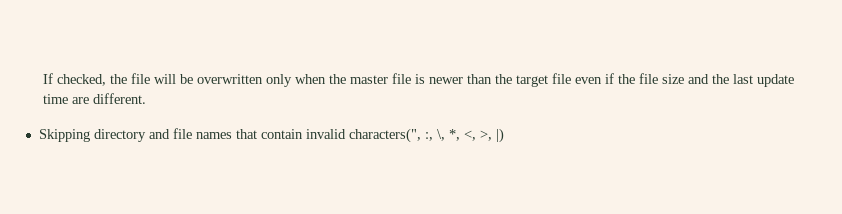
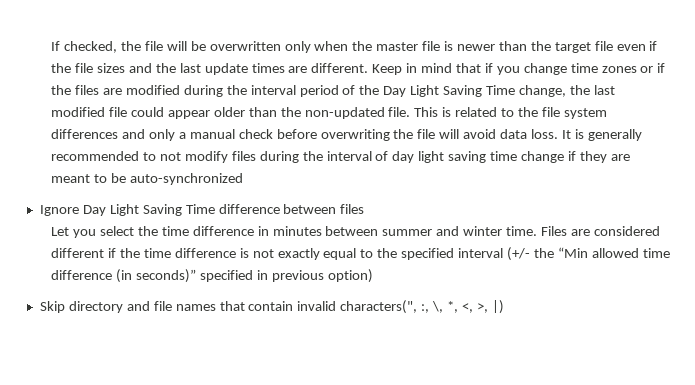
[662,74,685,84] size -> [96,63,125,73] sizes
[43,94,69,104] time -> [251,63,285,73] times
[38,129,90,142] // Skipping -> [372,63,666,75] [51,85,615,97] [51,107,607,119] [51,129,642,141] [51,151,630,163] [51,173,243,185] [39,204,365,216] [51,226,660,238] [51,247,670,261] [51,269,373,283] [39,301,65,313] Keep in mind that if you change time zones or if the files are modified during the interval period of the Day Light Saving Time change, the last modified file could appear older than the non-updated file. This is related to the file system differences and only a manual check before overwriting the file will avoid data loss. It is generally recommended to not modify files during the interval of day light saving time change if they are meant to be auto-synchronized // Ignore Day Light Saving Time difference between files // Let you select the time difference in minutes between summer and winter time. Files are considered different if the time difference is not exactly equal to the specified interval (+/- the “Min allowed time difference (in seconds)” specified in previous option) // Skip

